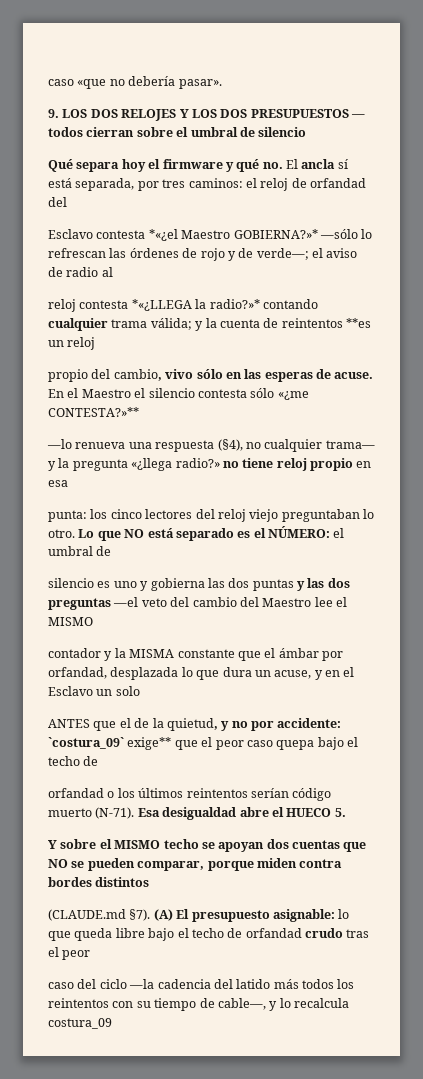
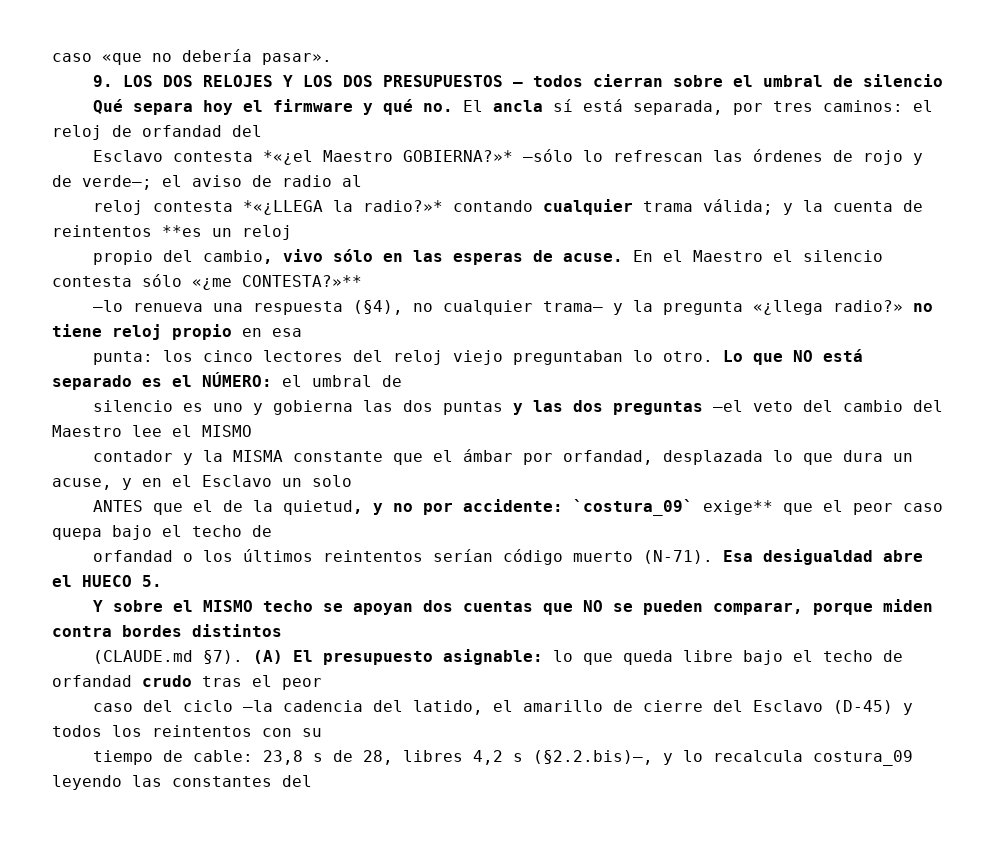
[236,979,299,989] latido más -> [413,700,914,715] latido, el amarillo de cierre del Esclavo (D-45) y
(151, 1004) none -> (322, 732) //
[217,998,349,1011] [48,1018,112,1029] cable—, y lo recalcula costura_09 -> [193,750,914,766] [52,775,312,790] cable: 23,8 s de 28, libres 4,2 s (§2.2.bis)—, y lo recalcula costura_09 leyendo las constantes del

